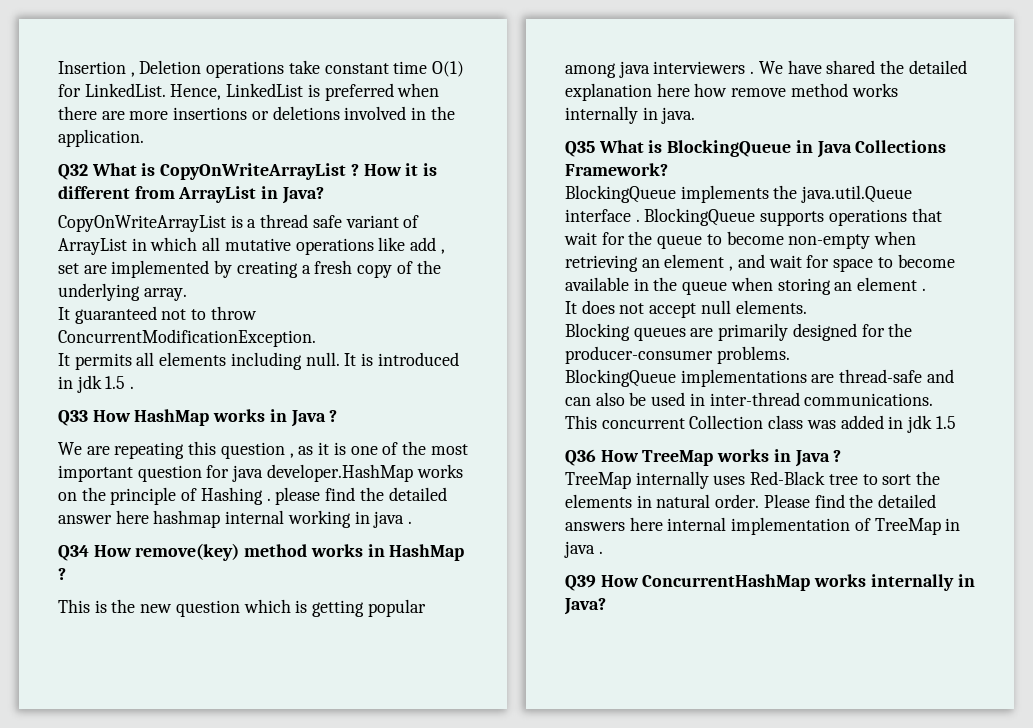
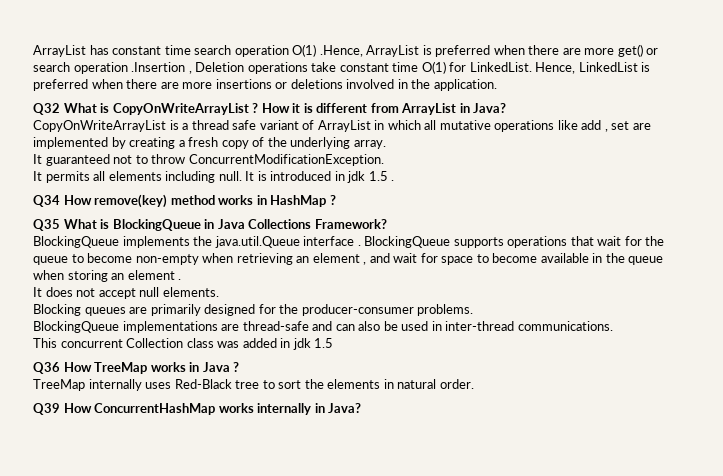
[58,61,126,74] Insertion -> [33,44,659,57] [33,62,186,74] ArrayList has constant time search operation O(1) .Hence, ArrayList is preferred when there are more get() or search operation .Insertion
[58,409,338,427] [58,441,468,459] [58,464,463,482] [58,487,447,505] [58,510,413,528] // Q33 How HashMap works in Java ? // We are repeating this question , as it is one of the most important question for java developer.HashMap works on the principle of Hashing . please find the detailed answer here hashmap internal working in java . -> (395, 180) none
[58,599,426,617] [565,60,967,78] [565,83,898,101] [565,106,696,124] // This is the new question which is getting popular among java interviewers . We have shared the detailed explanation here how remove method works internally in java. -> (336, 200) none
[763,494,937,508] [565,517,961,535] [564,541,603,558] Please find the detailed answers here internal implementation of TreeMap in java . -> (474, 384) none

